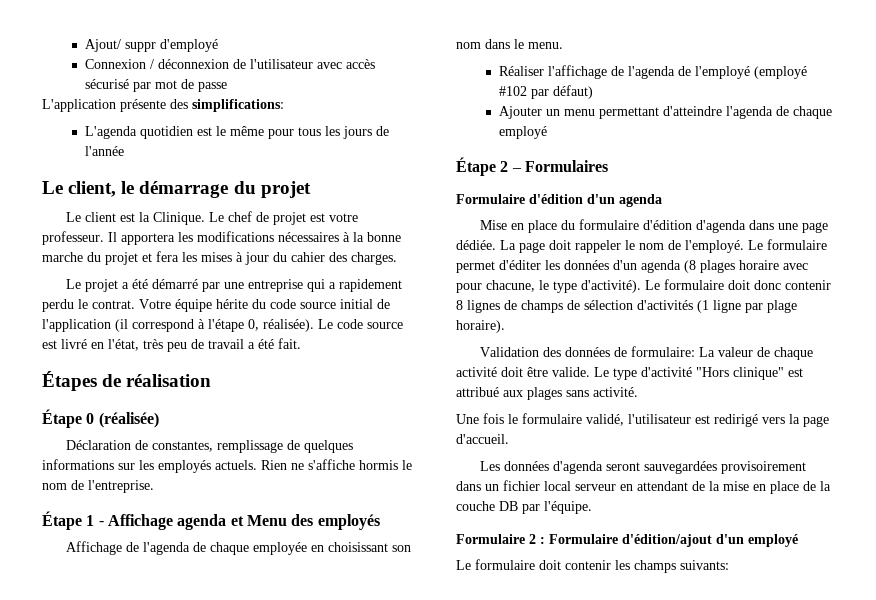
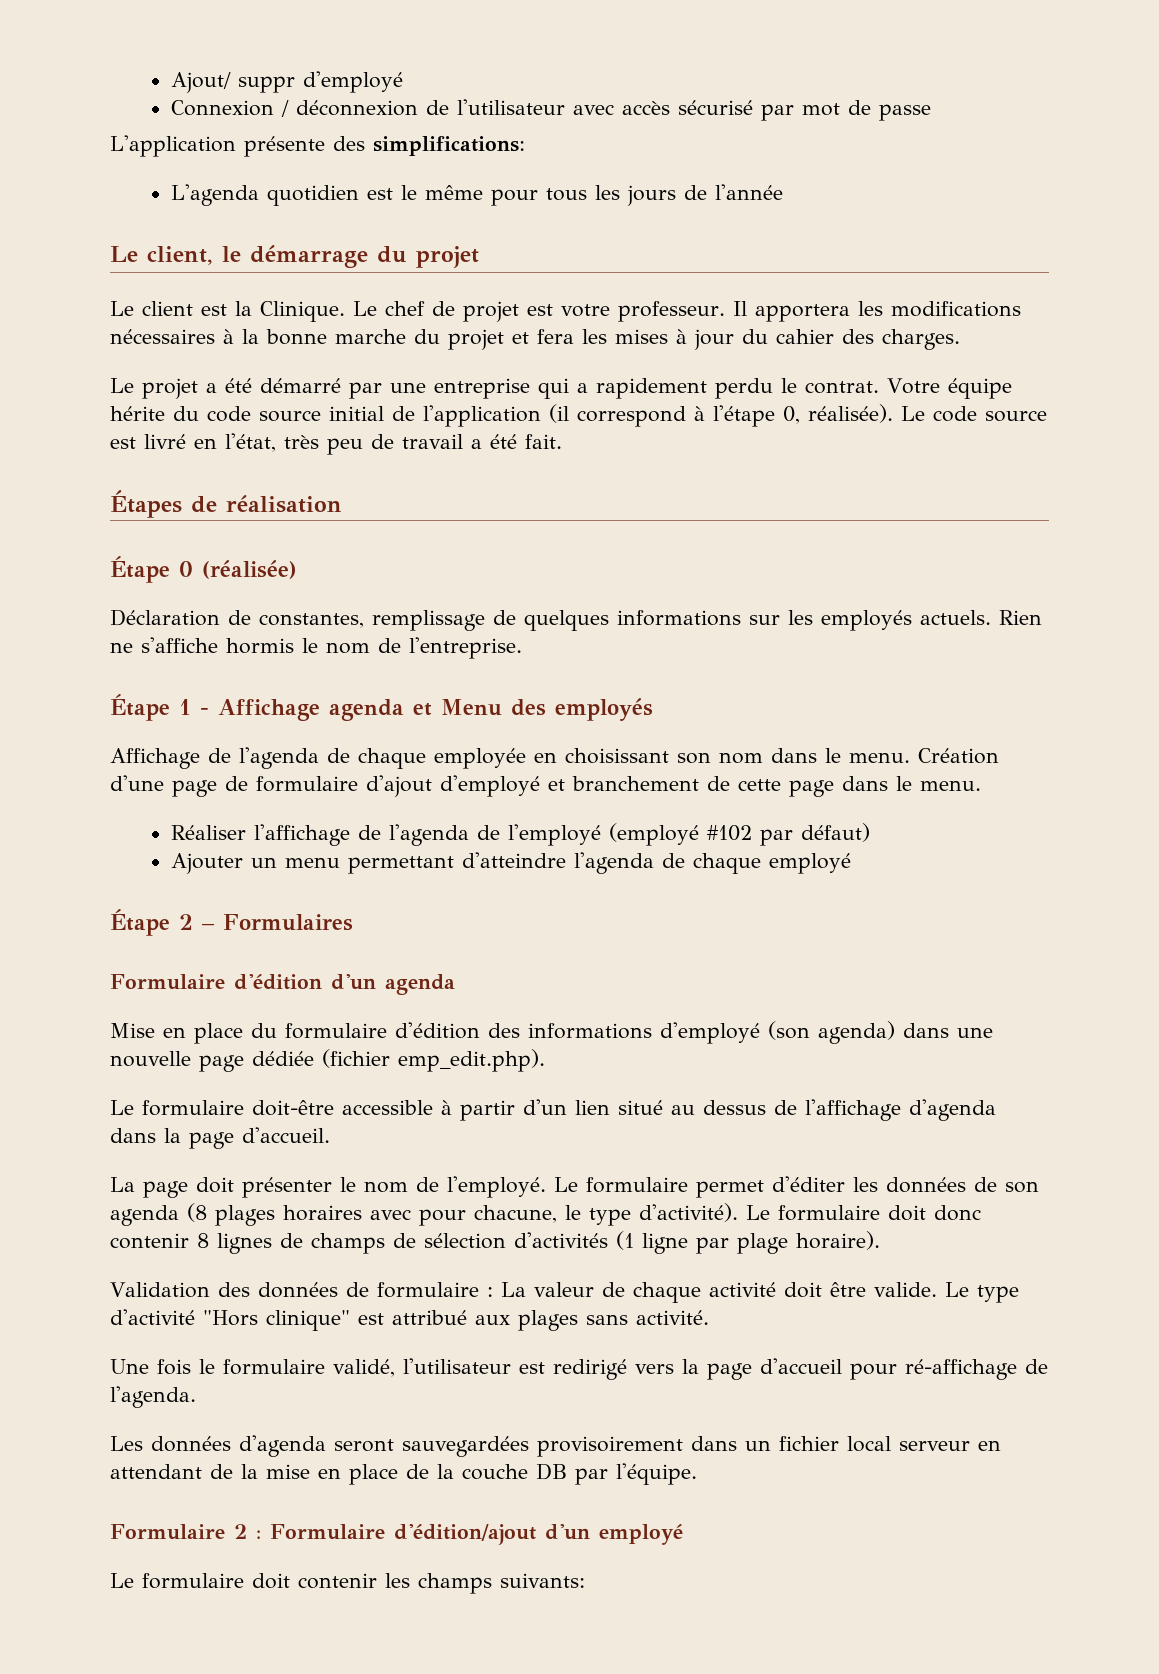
(563, 45) none -> [918,748,999,764] [110,775,981,797] Création d'une page de formulaire d'ajout d'employé et branchement de cette page dans le menu.
[695,220,828,233] [456,240,496,250] d'agenda dans une page dédiée. -> [488,1021,993,1044] [110,1049,545,1072] [110,1099,996,1121] [110,1127,330,1149] des informations d'employé (son agenda) dans une nouvelle page dédiée (fichier emp_edit.php). // Le formulaire doit-être accessible à partir d'un lien situé au dessus de l'affichage d'agenda dans la page d'accueil. //
[575,240,621,253] rappeler -> [242,1177,332,1198] présenter
[613,260,637,270] d'un -> [974,1177,1039,1193] de son
[739,260,779,270] horaire -> [283,1205,362,1221] horaires
[630,346,695,357] formulaire: -> [376,1282,493,1298] formulaire :
[456,434,509,444] d'accueil. -> [760,1358,1048,1380] [110,1386,196,1408] d'accueil pour ré-affichage de l'agenda.

